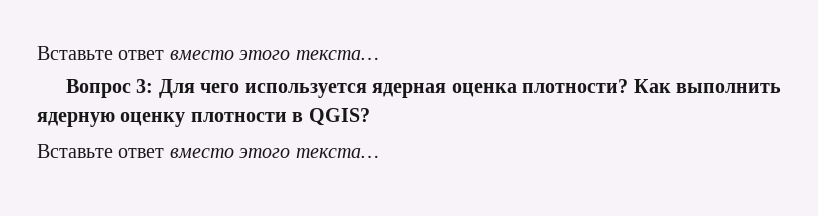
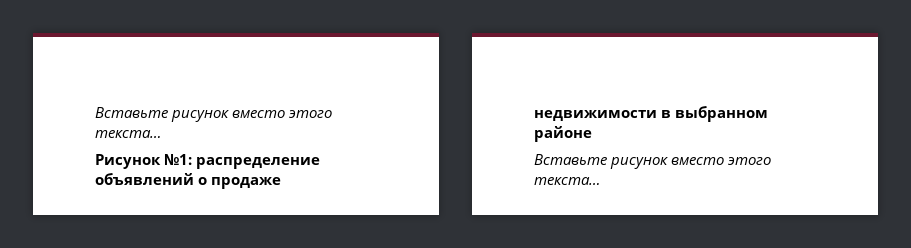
[37,46,165,60] Вставьте ответ -> [95,107,230,122] Вставьте рисунок
[65,79,781,98] [37,108,370,127] [37,144,165,158] Вопрос 3: Для чего используется ядерная оценка плотности? Как выполнить ядерную оценку плотности в QGIS? // Вставьте ответ -> [95,154,321,169] [95,173,282,189] [534,106,769,122] [534,126,592,142] [534,154,669,169] Рисунок №1: распределение объявлений о продаже недвижимости в выбранном районе // Вставьте рисунок

